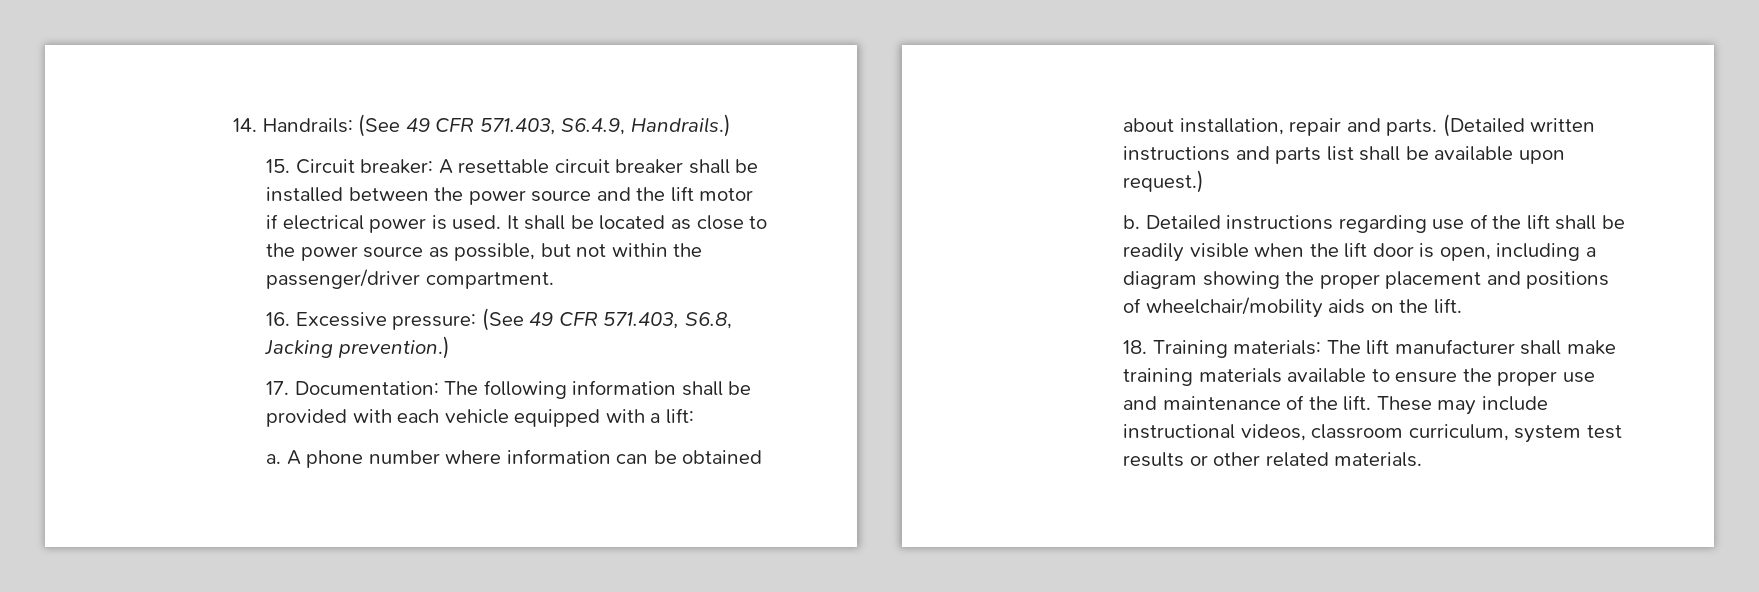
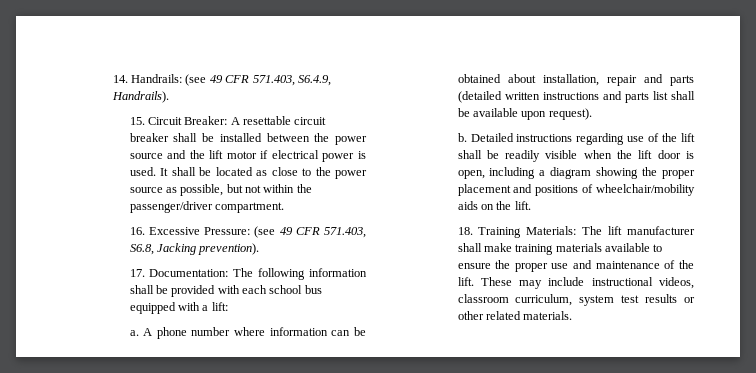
[358,114,401,137] (See -> [185,74,207,86] (see
[630,114,731,137] Handrails.) -> [111,91,169,103] Handrails).
[360,159,434,174] breaker: -> [184,116,228,125] Breaker:
[392,308,524,331] pressure: (See -> [204,226,276,238] Pressure: (see
[337,336,450,359] prevention.) -> [198,243,260,255] prevention).
[444,409,509,424] vehicle -> [269,285,322,294] school bus
[1386,114,1525,137] parts. (Detailed -> [670,75,694,86] [457,91,502,103] parts (detailed
[1123,170,1205,193] request.) -> [548,108,592,120] request).
[1233,340,1322,355] materials: -> [526,226,577,235] Materials:

